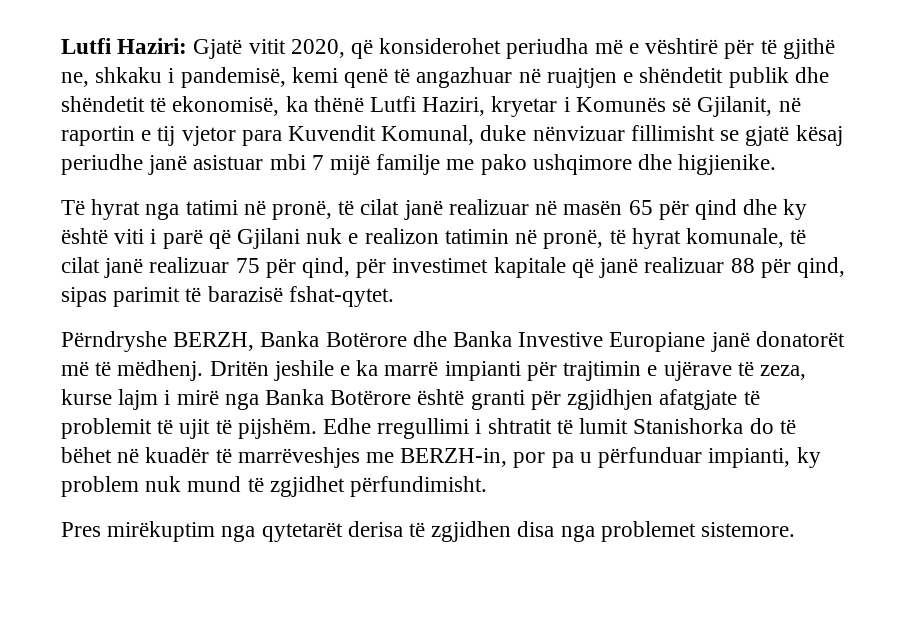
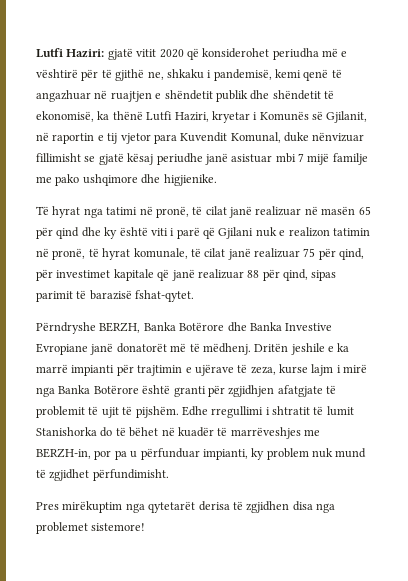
[193,39,345,59] Gjatë vitit 2020, -> [107,48,184,60] gjatë vitit 2020
[609,332,706,352] Europiane -> [36,343,88,355] Evropiane
[701,522,796,537] sistemore. -> [91,523,146,531] sistemore!

